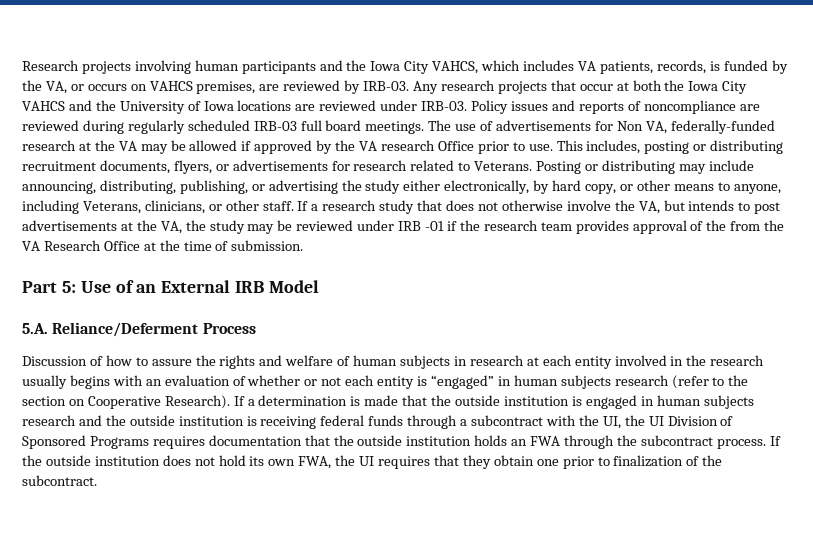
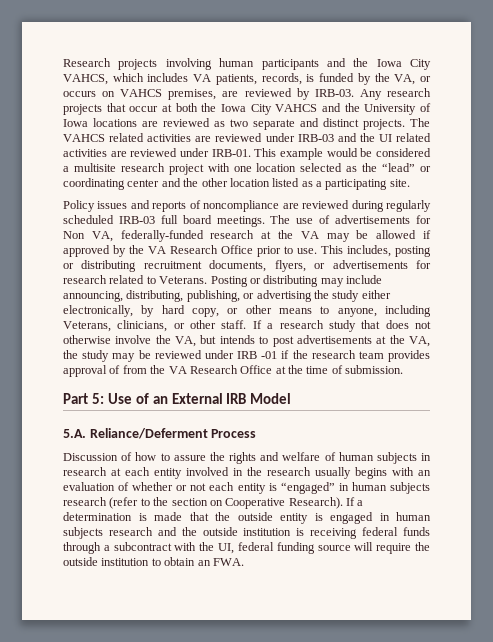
[380,100,468,111] under IRB-03. -> [214,118,430,130] [63,133,432,142] [63,148,432,160] [63,163,432,175] [63,178,410,190] as two separate and distinct projects. The VAHCS related activities are reviewed under IRB-03 and the UI related activities are reviewed under IRB-01. This example would be considered a multisite research project with one location selected as the “lead” or coordinating center and the other location listed as a participating site. //
[380,140,435,151] research -> [170,245,218,254] Research
[706,220,727,231] the -> (121, 369) none
[503,396,569,406] institution -> [280,513,308,524] entity
[624,415,734,426] [22,435,781,449] [22,455,723,469] [22,475,97,486] the UI Division of Sponsored Programs requires documentation that the outside institution holds an FWA through the subcontract process. If the outside institution does not hold its own FWA, the UI requires that they obtain one prior to finalization of the subcontract. -> [237,542,430,554] [63,557,244,566] federal funding source will require the outside institution to obtain an FWA.

